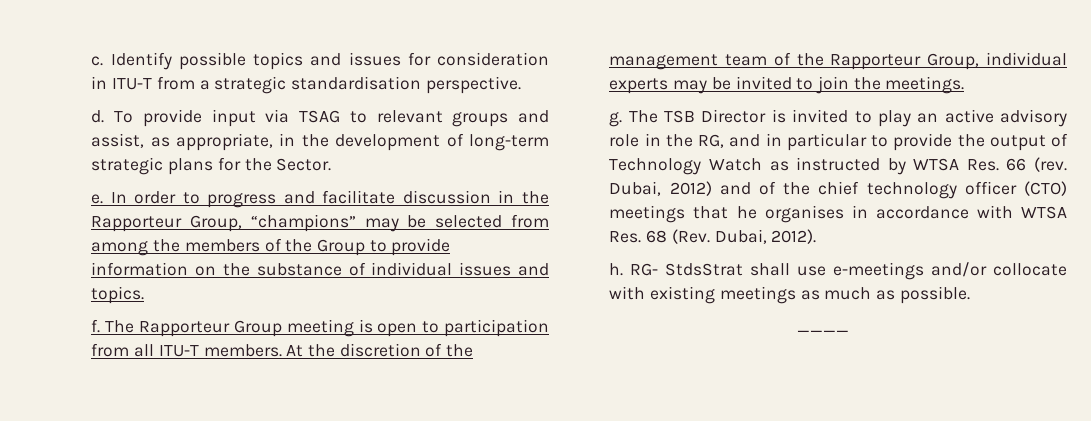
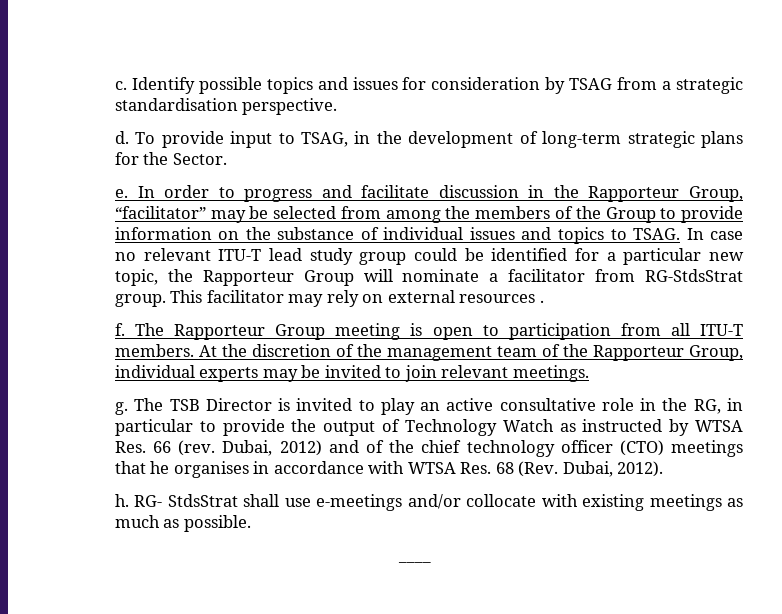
[91,76,153,90] in ITU-T -> [545,77,613,94] by TSAG
[265,109,549,127] [91,133,274,151] via TSAG to relevant groups and assist, as appropriate, -> [278,132,349,147] to TSAG,
[250,214,356,232] “champions” -> [114,206,206,219] “facilitator”
[91,286,145,304] topics. -> [557,227,744,244] [114,248,744,265] [114,269,743,286] [114,290,544,307] topics to TSAG. In case no relevant ITU-T lead study group could be identified for a particular new topic, the Rapporteur Group will nominate a facilitator from RG-StdsStrat group. This facilitator may rely on external resources .
[853,77,881,90] the -> [441,365,509,378] relevant
[1000,109,1067,127] advisory -> [499,398,596,411] consultative
[729,134,761,147] and -> (721, 406) none

